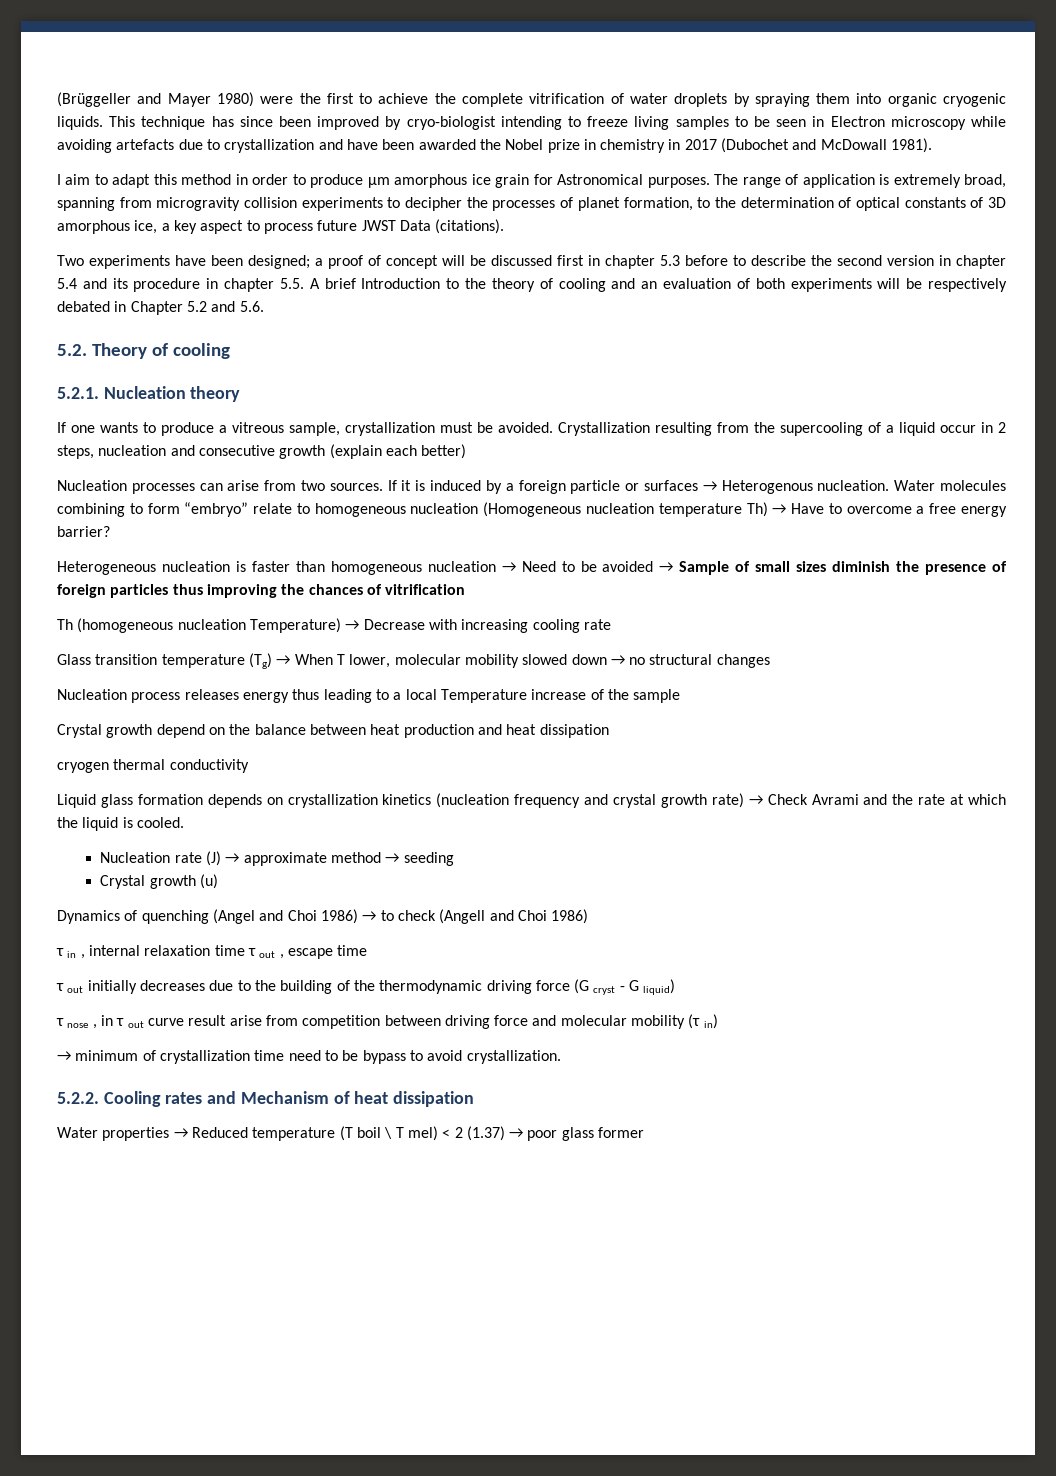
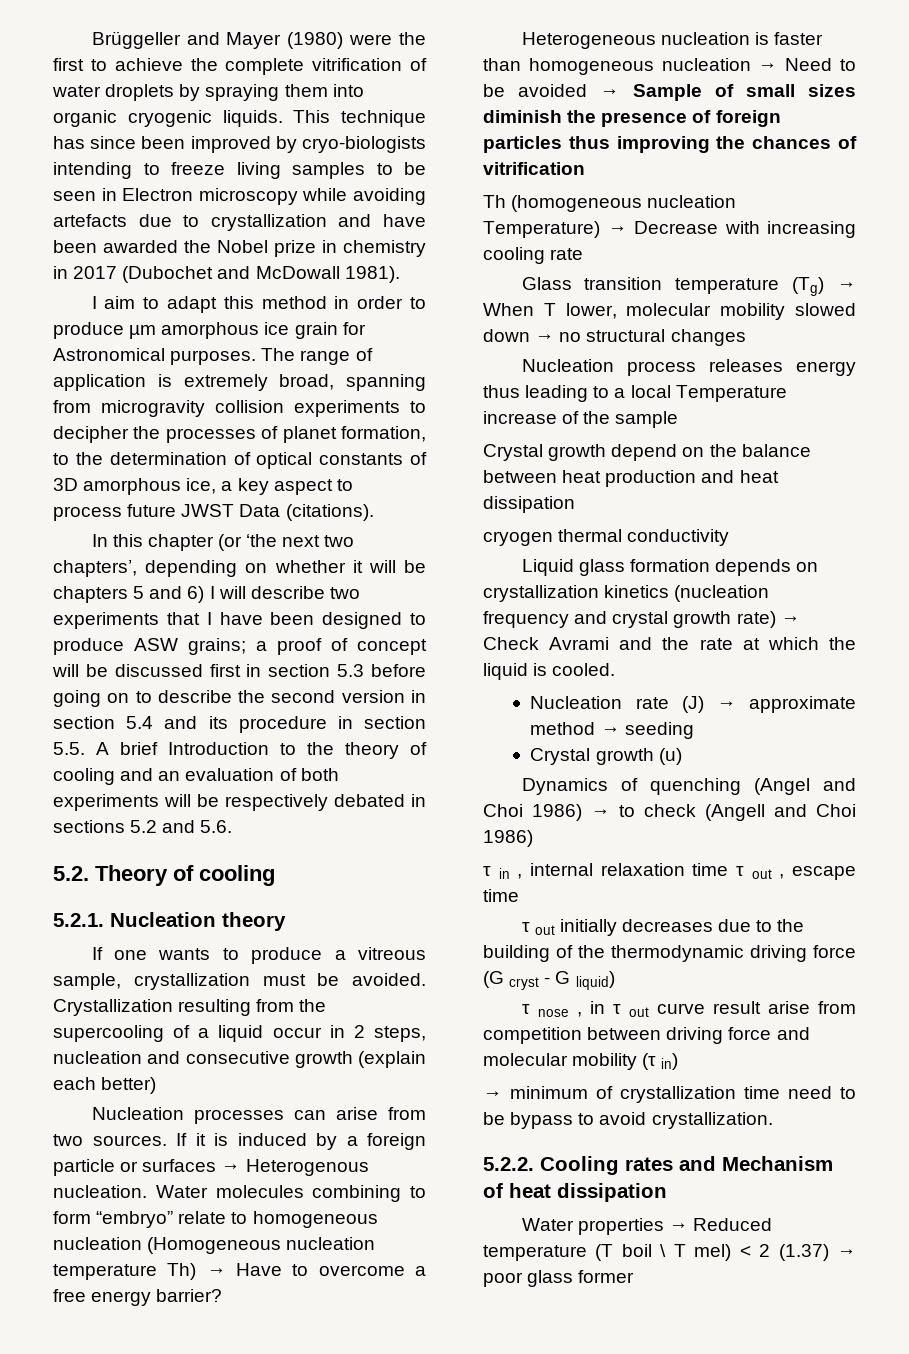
[57,92,131,107] (Brüggeller -> [91,31,181,49] Brüggeller
[216,92,254,107] 1980) -> [287,32,344,49] (1980)
[406,116,496,130] cryo-biologist -> [302,136,427,153] cryo-biologists
[57,255,310,269] Two experiments have been designed; -> [91,534,355,551] [53,560,427,577] [53,586,360,603] [53,612,426,629] [53,638,246,655] In this chapter (or ‘the next two chapters’, depending on whether it will be chapters 5 and 6) I will describe two experiments that I have been designed to produce ASW grains;
[605,255,655,269] chapter -> [268,664,331,677] section
(728, 260) none -> [53,690,130,707] going on
[956,255,1006,269] chapter -> [53,716,115,729] section
[224,278,275,292] chapter -> [364,716,427,729] section
[130,301,183,315] Chapter -> [53,820,125,833] sections

